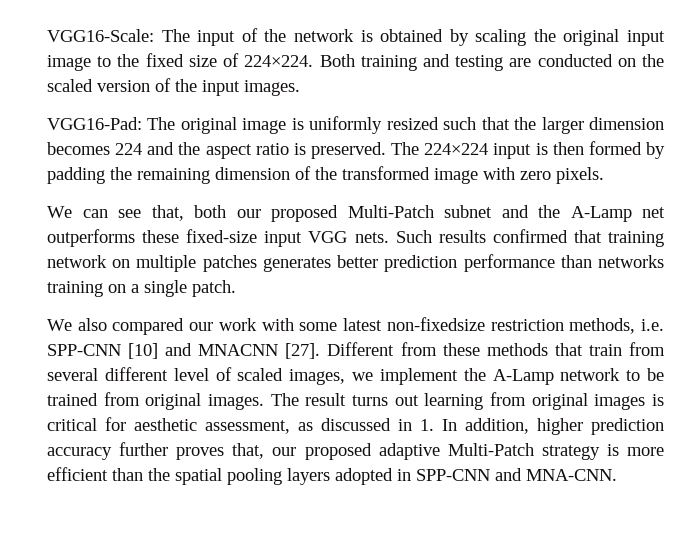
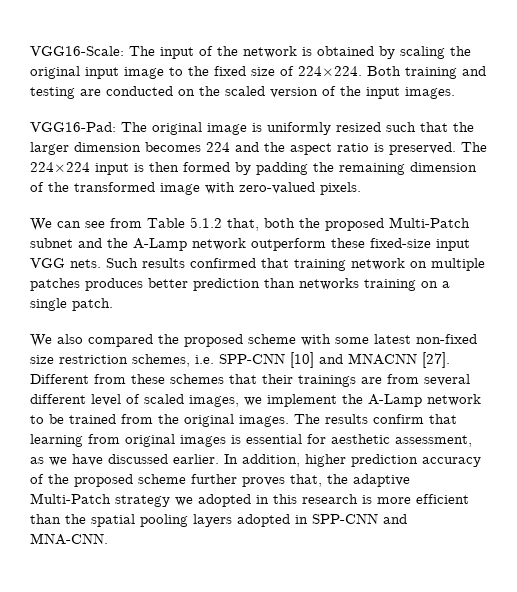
[520,171,551,180] zero -> [239,182,315,194] zero-valued
(141, 213) none -> [110,217,222,228] from Table 5.1.2
[236,209,261,218] our -> [299,218,320,228] the
[642,207,665,218] [47,229,135,247] net outperforms -> [192,238,326,251] network outperform
[262,257,331,272] generates -> [85,278,143,291] produces
[463,254,555,272] performance -> (260, 284) none
[189,317,636,334] our work with some latest non-fixedsize restriction methods, -> [158,334,477,347] [30,354,190,367] the proposed scheme with some latest non-fixed size restriction schemes,
[486,343,622,356] methods that train -> [170,374,382,387] schemes that their trainings are
(140, 399) none -> [158,414,179,424] the
[305,393,419,406] result turns out -> [325,414,457,424] results confirm that
[47,418,97,431] critical -> [246,434,302,444] essential
[321,418,434,431] discussed in 1. -> [49,454,219,466] we have discussed earlier.
(112, 453) none -> [30,474,186,487] of the proposed scheme
[272,443,372,460] our proposed -> [327,474,348,484] the
(600, 452) none -> [175,494,358,507] we adopted in this research

